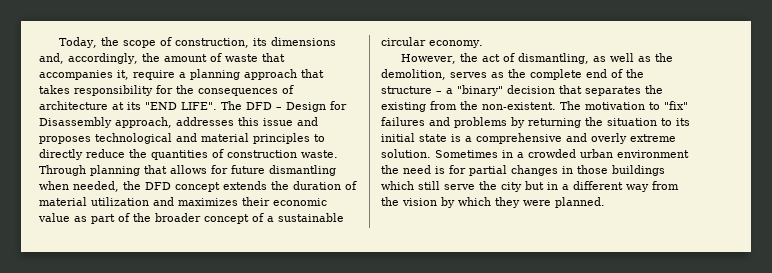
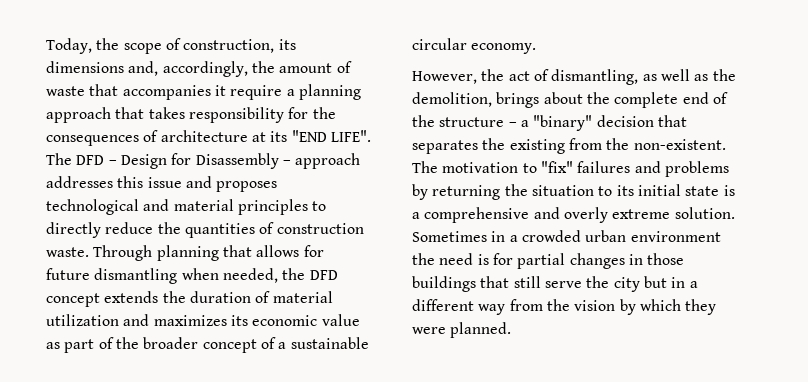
[117,70,129,80] it, -> [214,85,226,96] it
[115,117,172,128] approach, -> [282,153,361,169] – approach
[242,197,270,206] their -> [230,315,248,326] its
[450,72,504,78] serves as -> [496,92,583,108] brings about
[381,181,414,190] which -> [480,276,510,288] that

